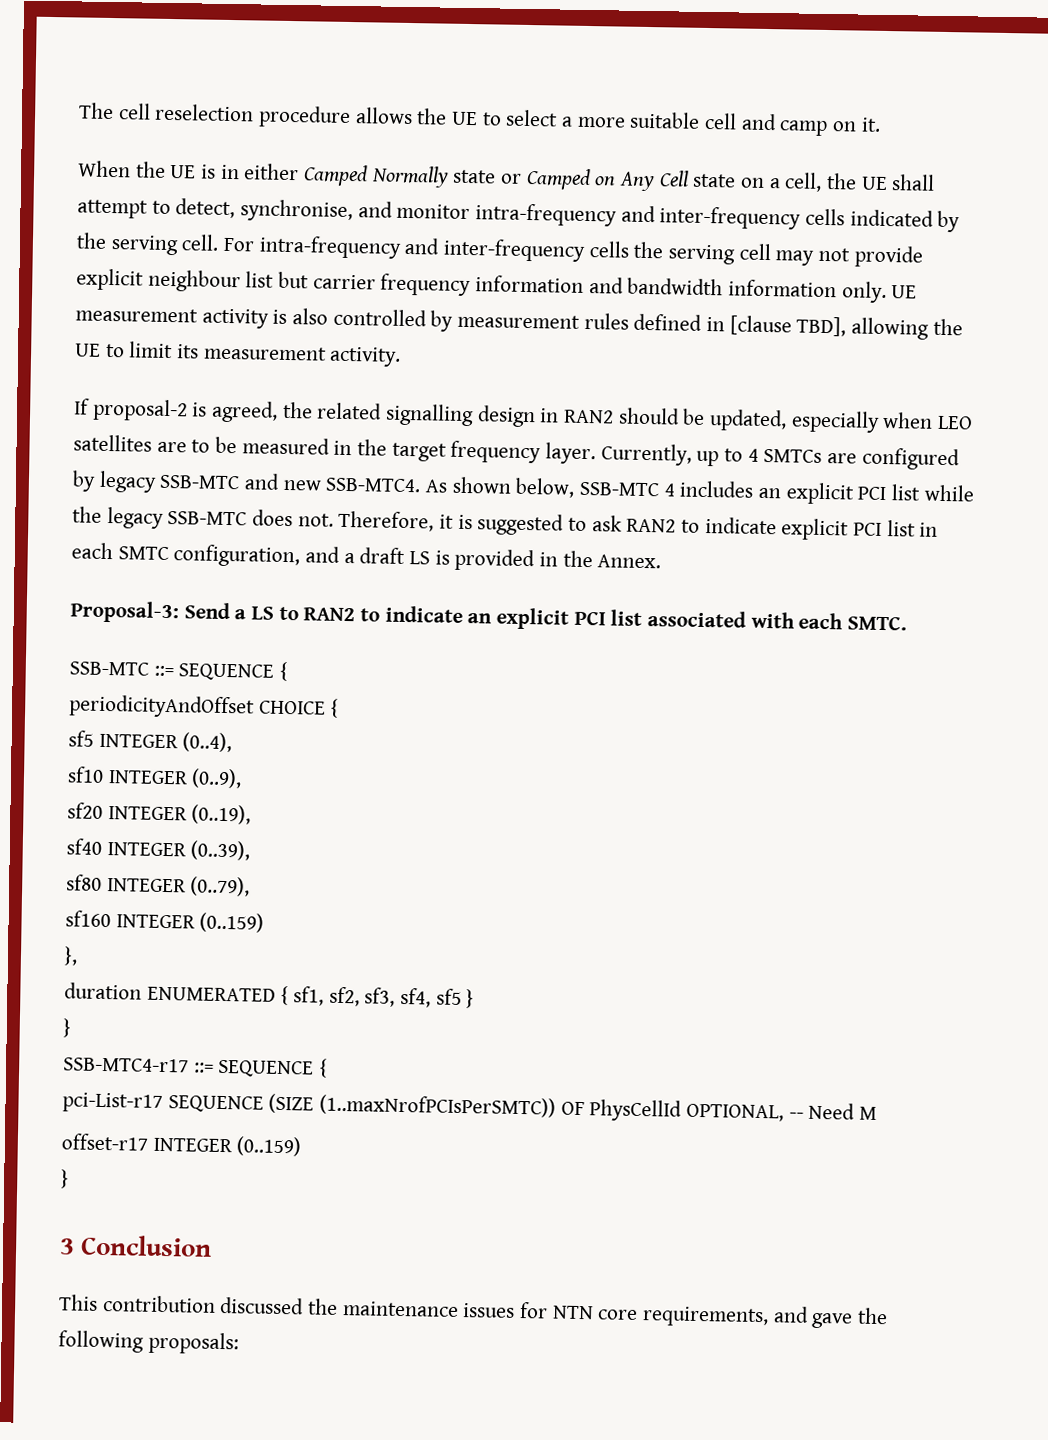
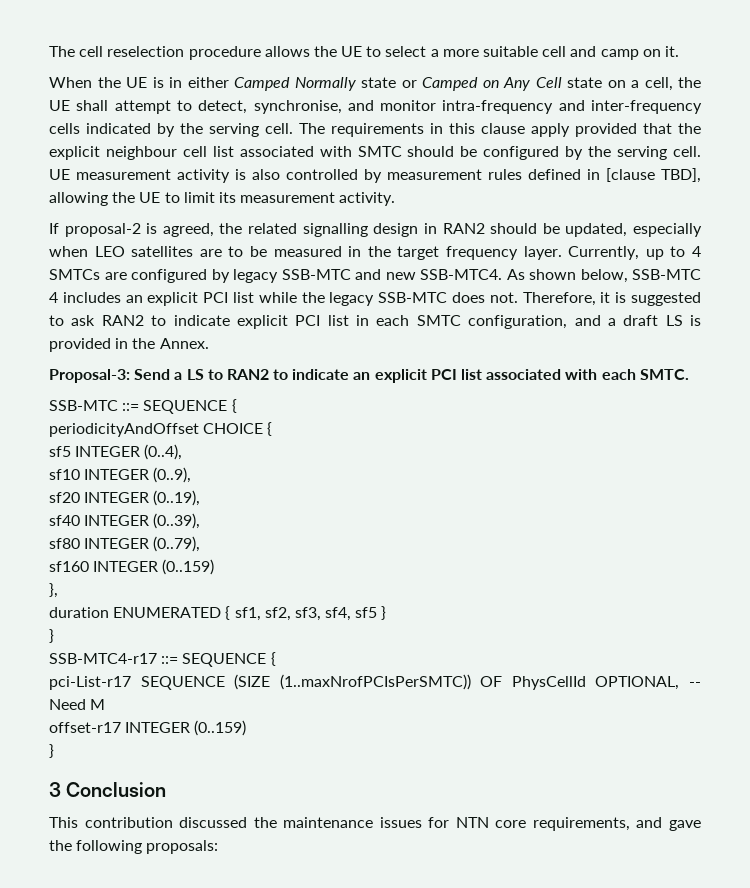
[223,235,923,268] [76,268,887,304] For intra-frequency and inter-frequency cells the serving cell may not provide explicit neighbour list but carrier frequency information and bandwidth information only. -> [299,123,701,137] [49,146,701,160] The requirements in this clause apply provided that the explicit neighbour cell list associated with SMTC should be configured by the serving cell.

